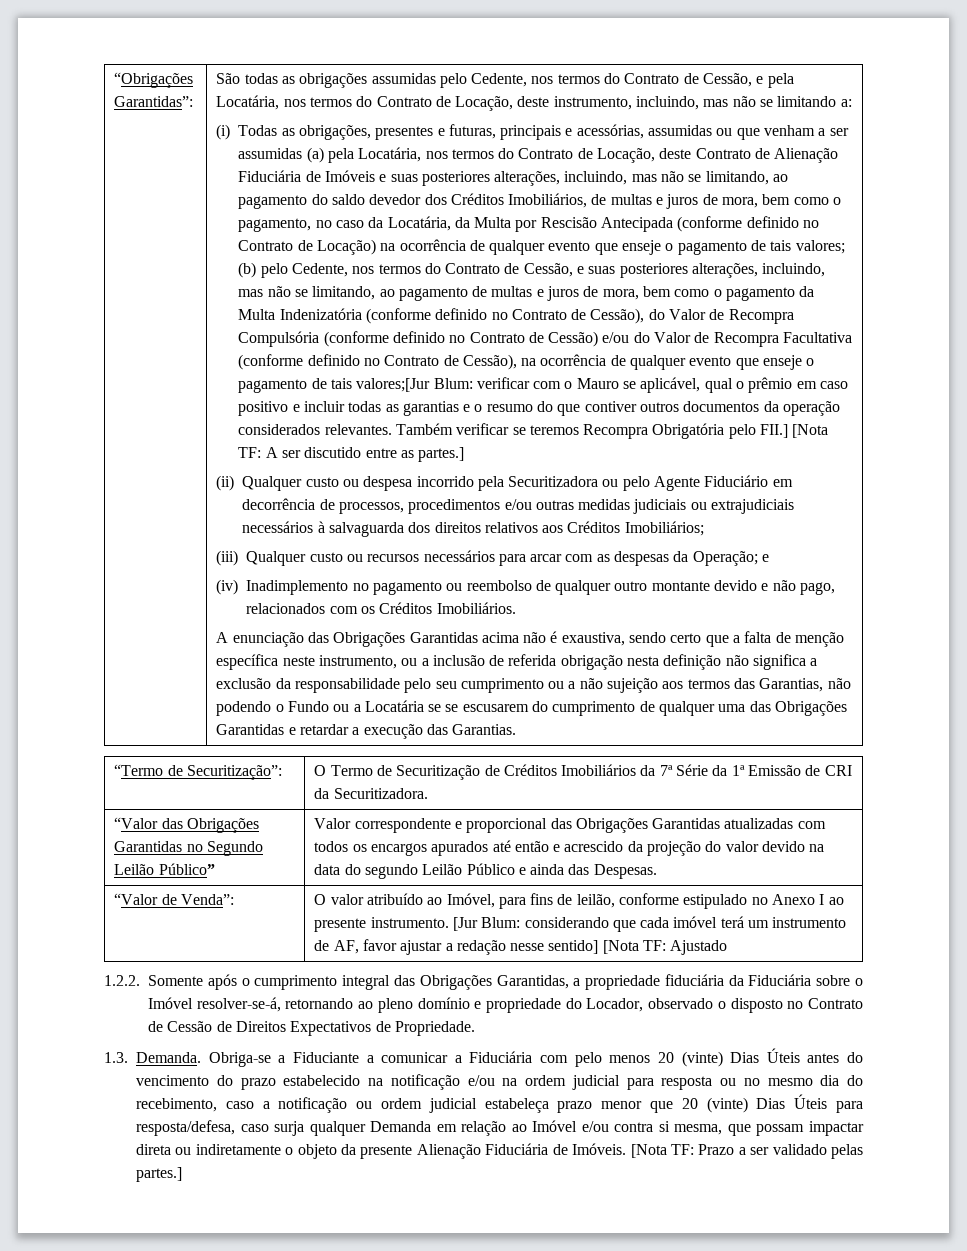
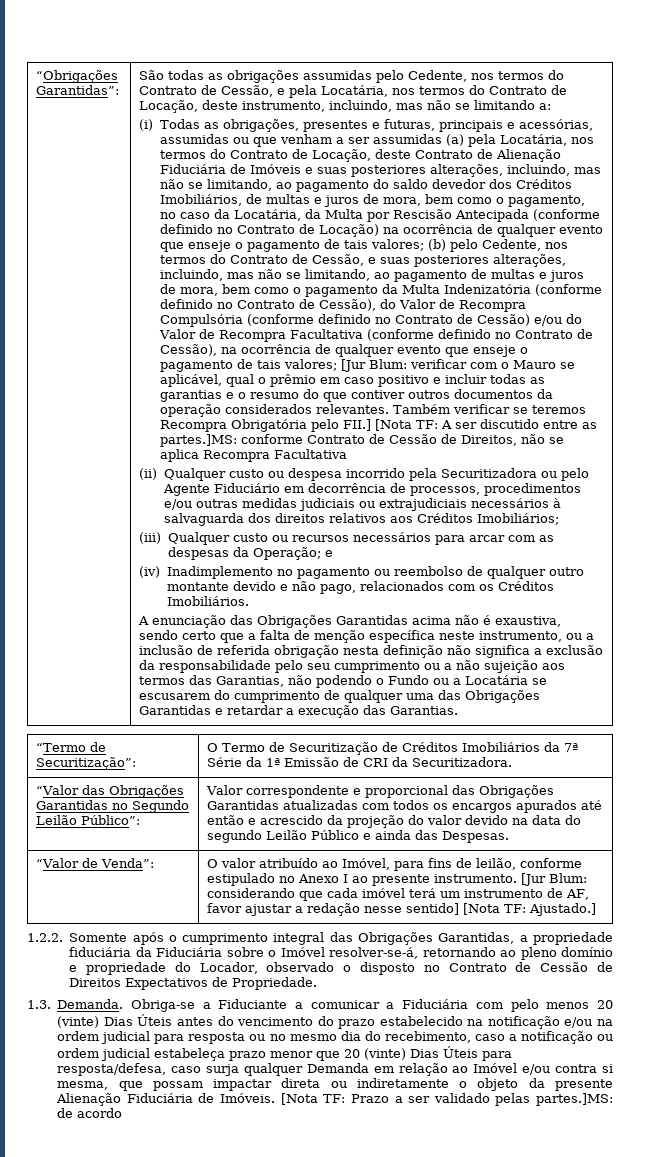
[356,378,431,392] valores;[Jur -> [283,359,366,372] valores; [Jur
[418,447,465,462] partes.] -> [159,434,564,447] [159,449,347,462] partes.]MS: conforme Contrato de Cessão de Direitos, não se aplica Recompra Facultativa
[445,704,459,712] se -> (548, 681) none
[158,863,215,875] Público” -> [81,815,141,825] Público”:
[670,940,728,955] Ajustado -> [529,903,597,916] Ajustado.]
[136,1167,182,1182] partes.] -> [536,1093,614,1106] [57,1108,123,1118] partes.]MS: de acordo

